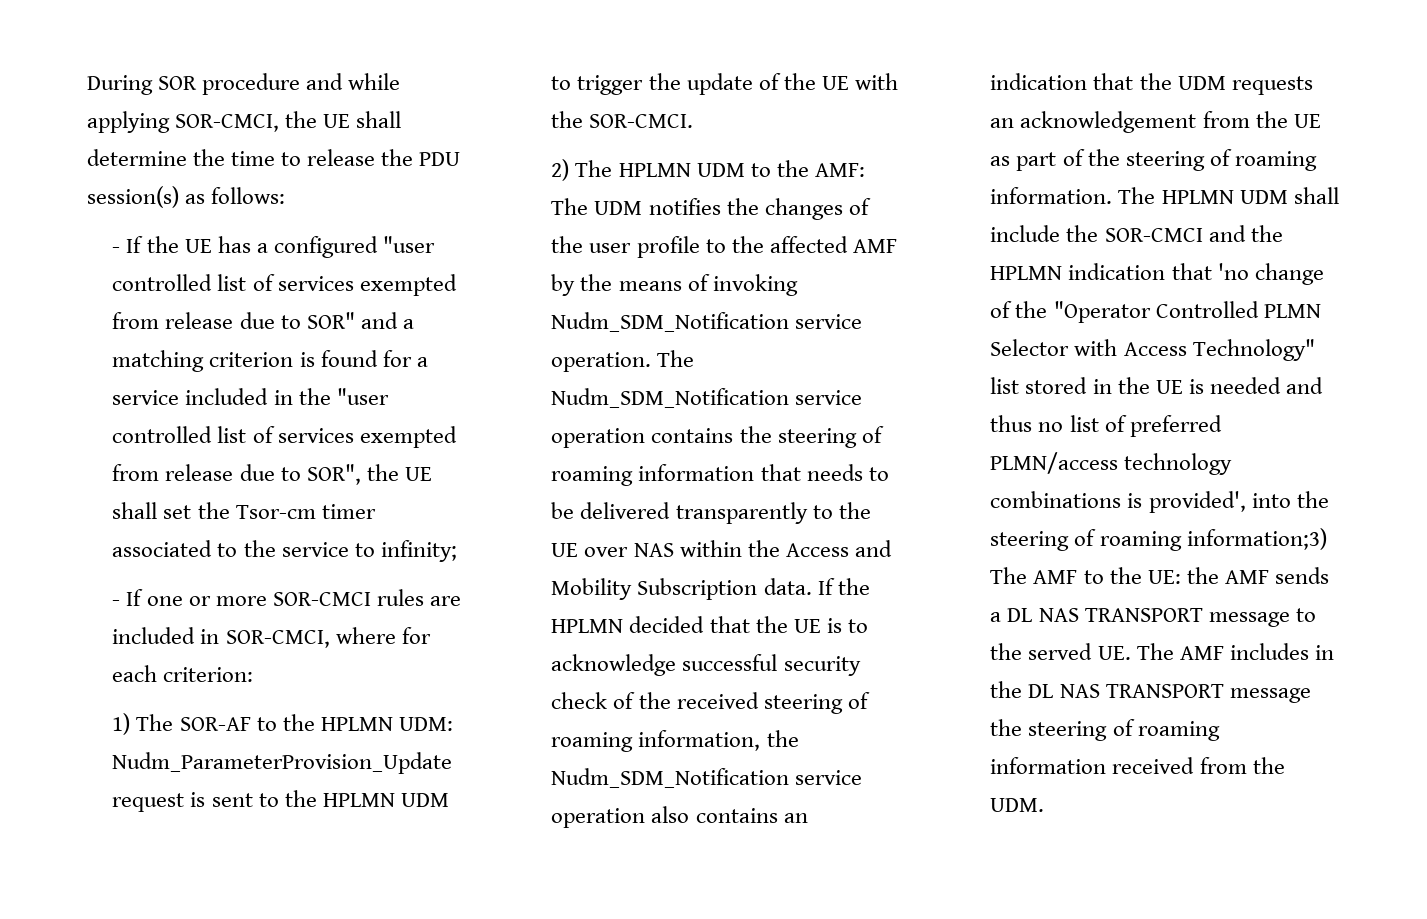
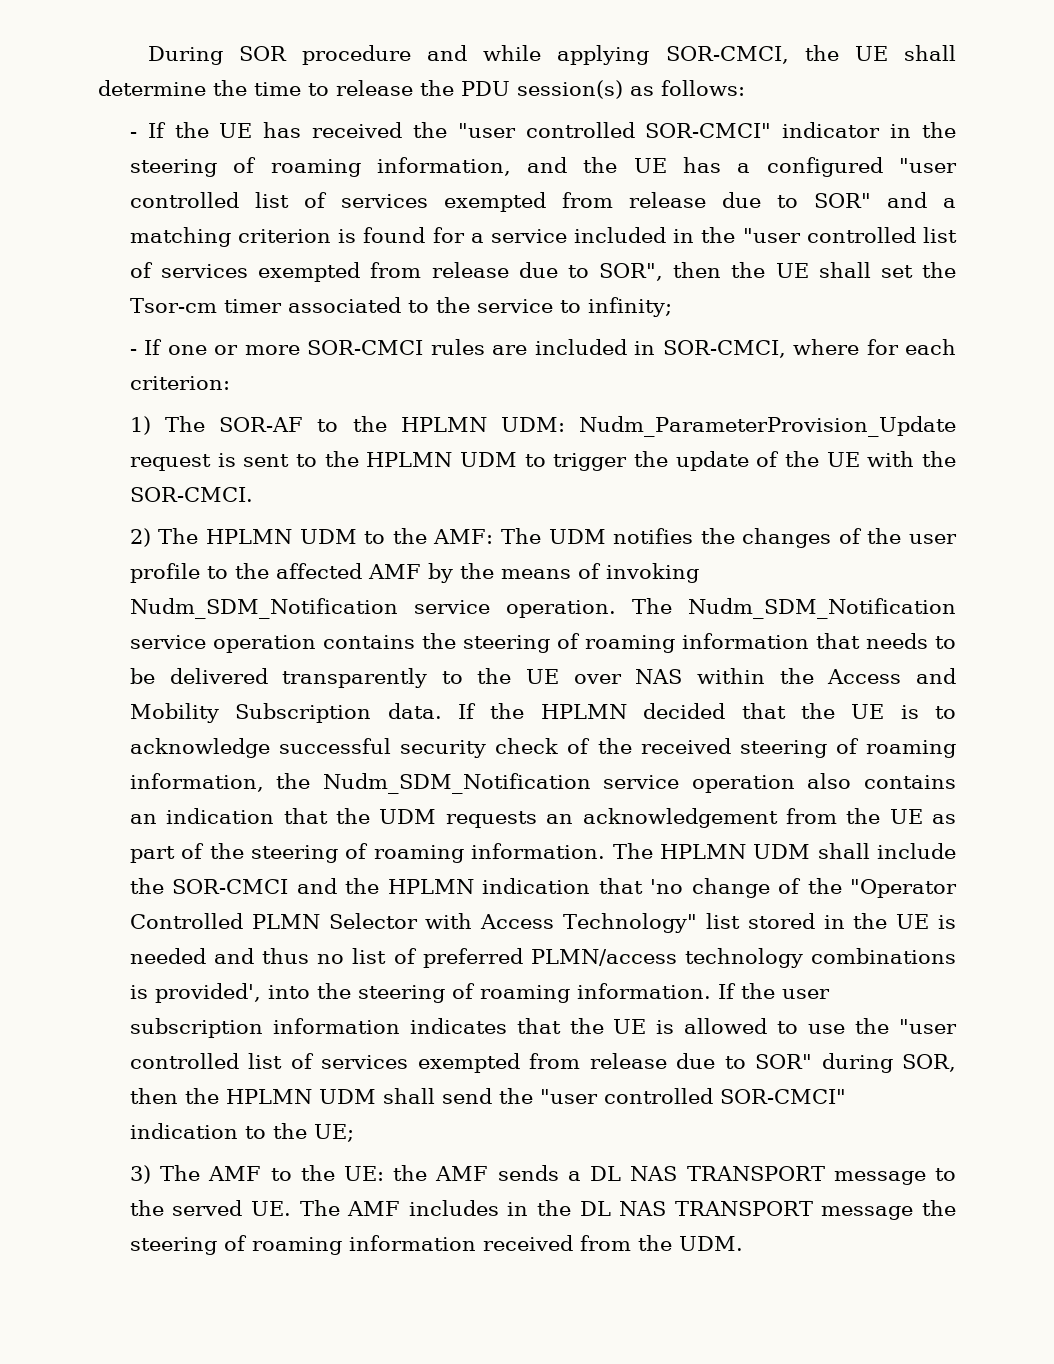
(251, 244) none -> [312,122,956,138] [129,157,722,177] received the "user controlled SOR-CMCI" indicator in the steering of roaming information, and the UE has
(361, 474) none -> [673,262,722,278] then
[1186,528,1327,550] information;3) -> [576,983,830,999] [129,1018,957,1038] [129,1053,956,1073] [129,1088,846,1104] [129,1123,354,1142] [129,1165,151,1184] information. If the user subscription information indicates that the UE is allowed to use the "user controlled list of services exempted from release due to SOR" during SOR, then the HPLMN UDM shall send the "user controlled SOR-CMCI" indication to the UE; // 3)

